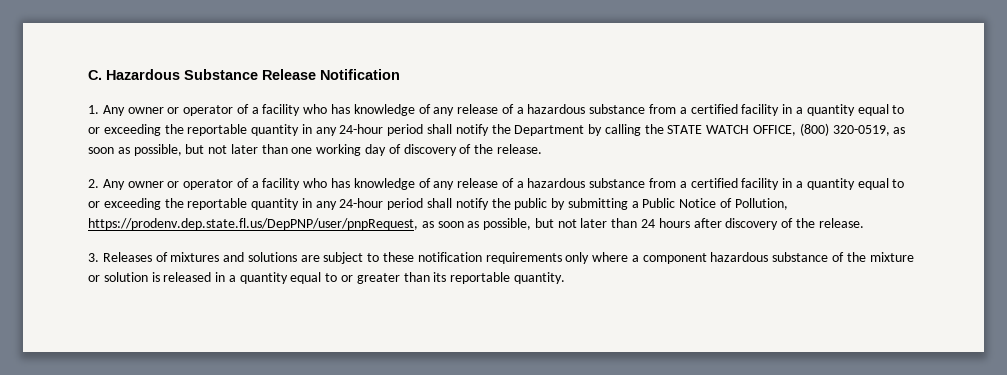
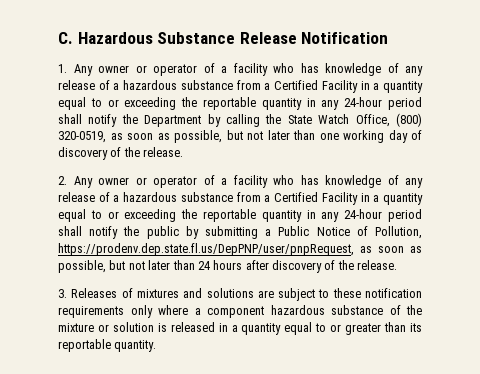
[690,104,780,116] certified facility -> [274,80,358,93] Certified Facility
[667,125,797,136] STATE WATCH OFFICE, -> [287,114,390,127] State Watch Office,
[690,178,780,190] certified facility -> [274,192,358,205] Certified Facility

